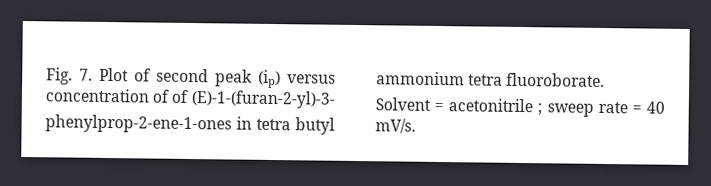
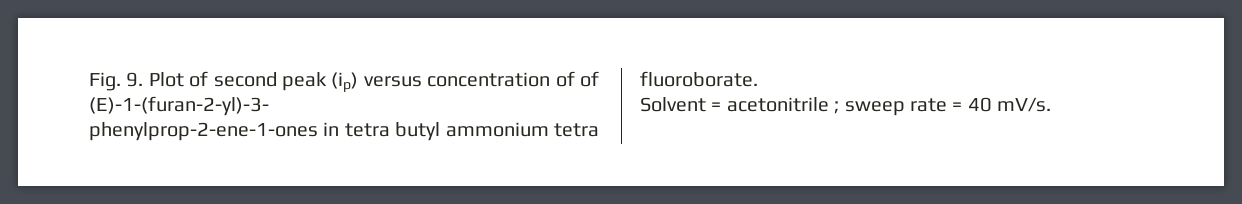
[79,68,93,81] 7. -> [126,72,144,87] 9.

